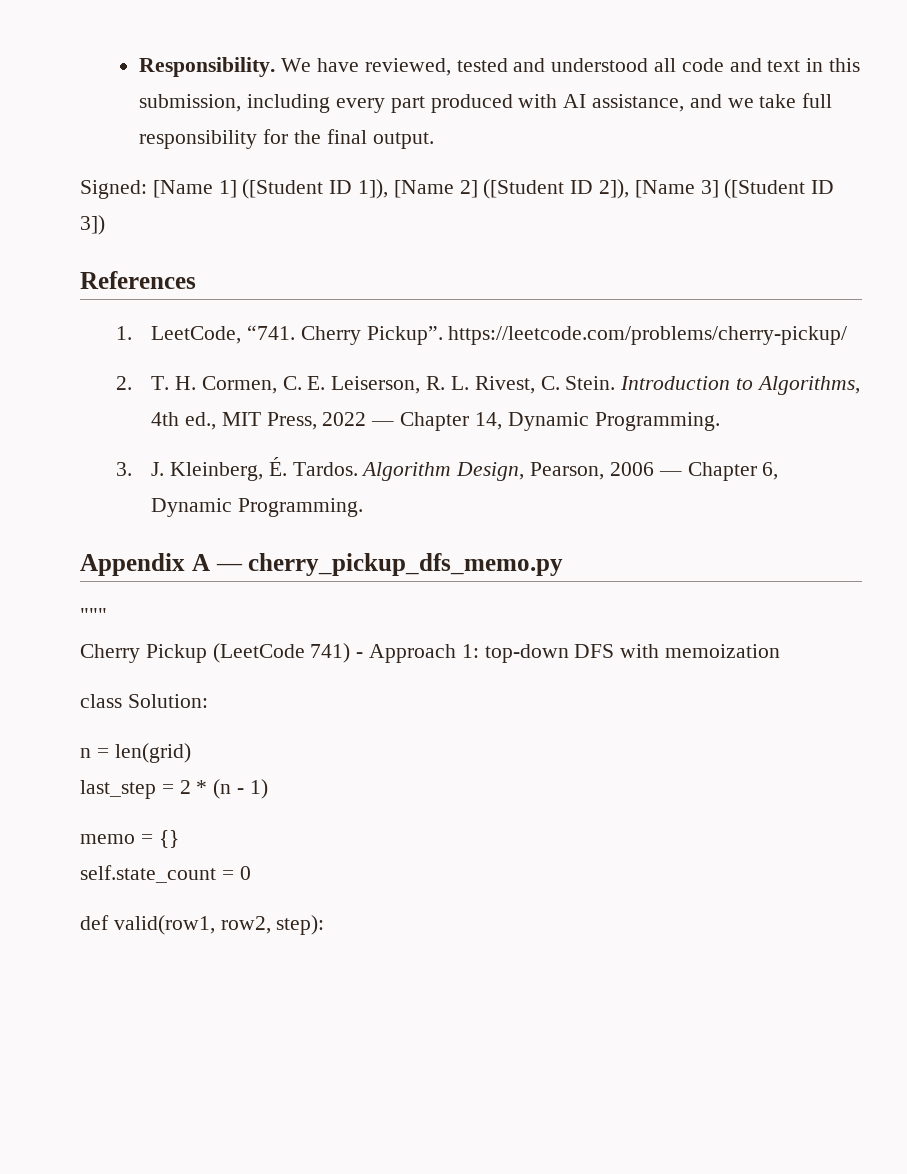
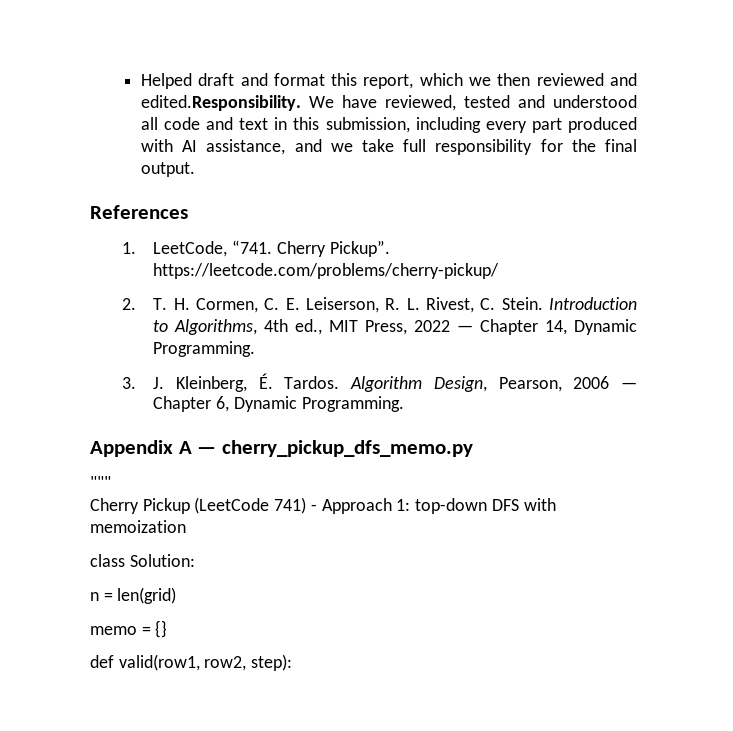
[139,57,276,77] Responsibility. -> [140,73,637,89] [140,95,301,111] Helped draft and format this report, which we then reviewed and edited.Responsibility.
[80,179,835,199] [80,215,105,235] // Signed: [Name 1] ([Student ID 1]), [Name 2] ([Student ID 2]), [Name 3] ([Student ID 3]) -> (195, 169) none
[80,779,268,799] // last_step = 2 * (n - 1) -> (177, 595) none
[80,865,251,883] // self.state_count = 0 -> (168, 629) none

